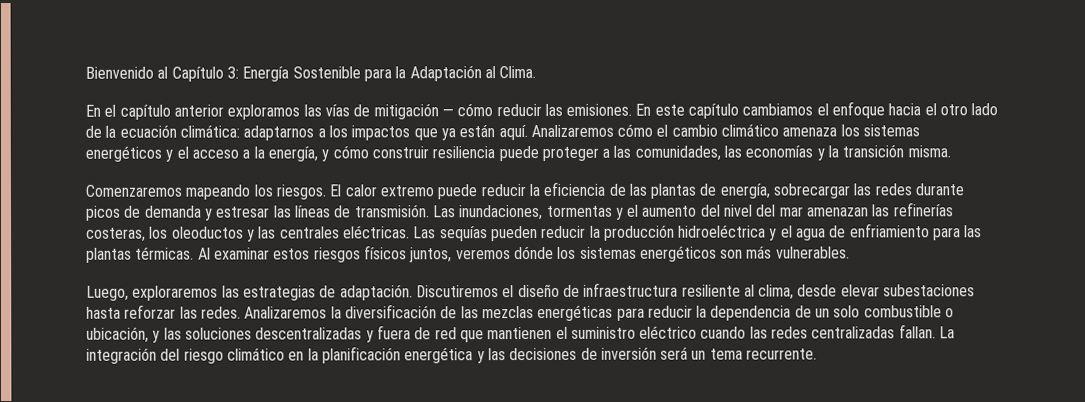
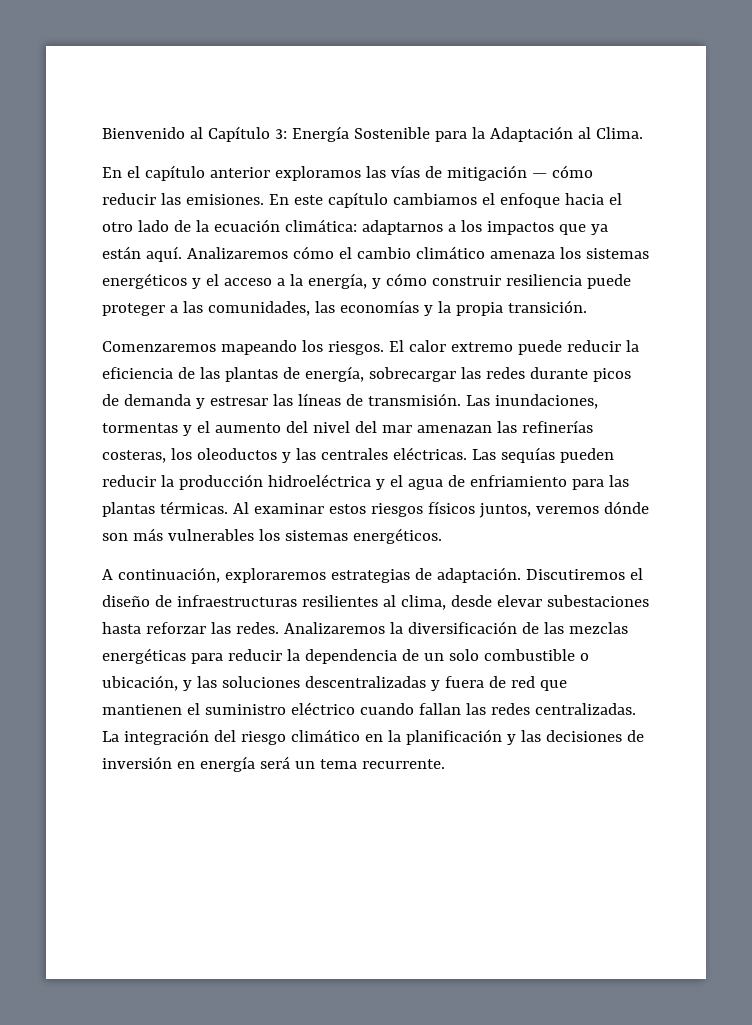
[842,144,951,158] transición misma. -> [455,300,587,316] propia transición.
[557,245,850,262] [86,285,240,301] los sistemas energéticos son más vulnerables. // Luego, exploraremos las -> [102,528,442,544] [102,567,326,583] son más vulnerables los sistemas energéticos. // A continuación, exploraremos
[583,282,741,297] infraestructura resiliente -> [176,595,378,607] infraestructuras resilientes
[749,324,936,339] las redes centralizadas fallan. -> [418,703,636,715] fallan las redes centralizadas.
[404,347,474,364] energética -> (502, 737) none
(657, 353) none -> [176,756,255,772] en energía

